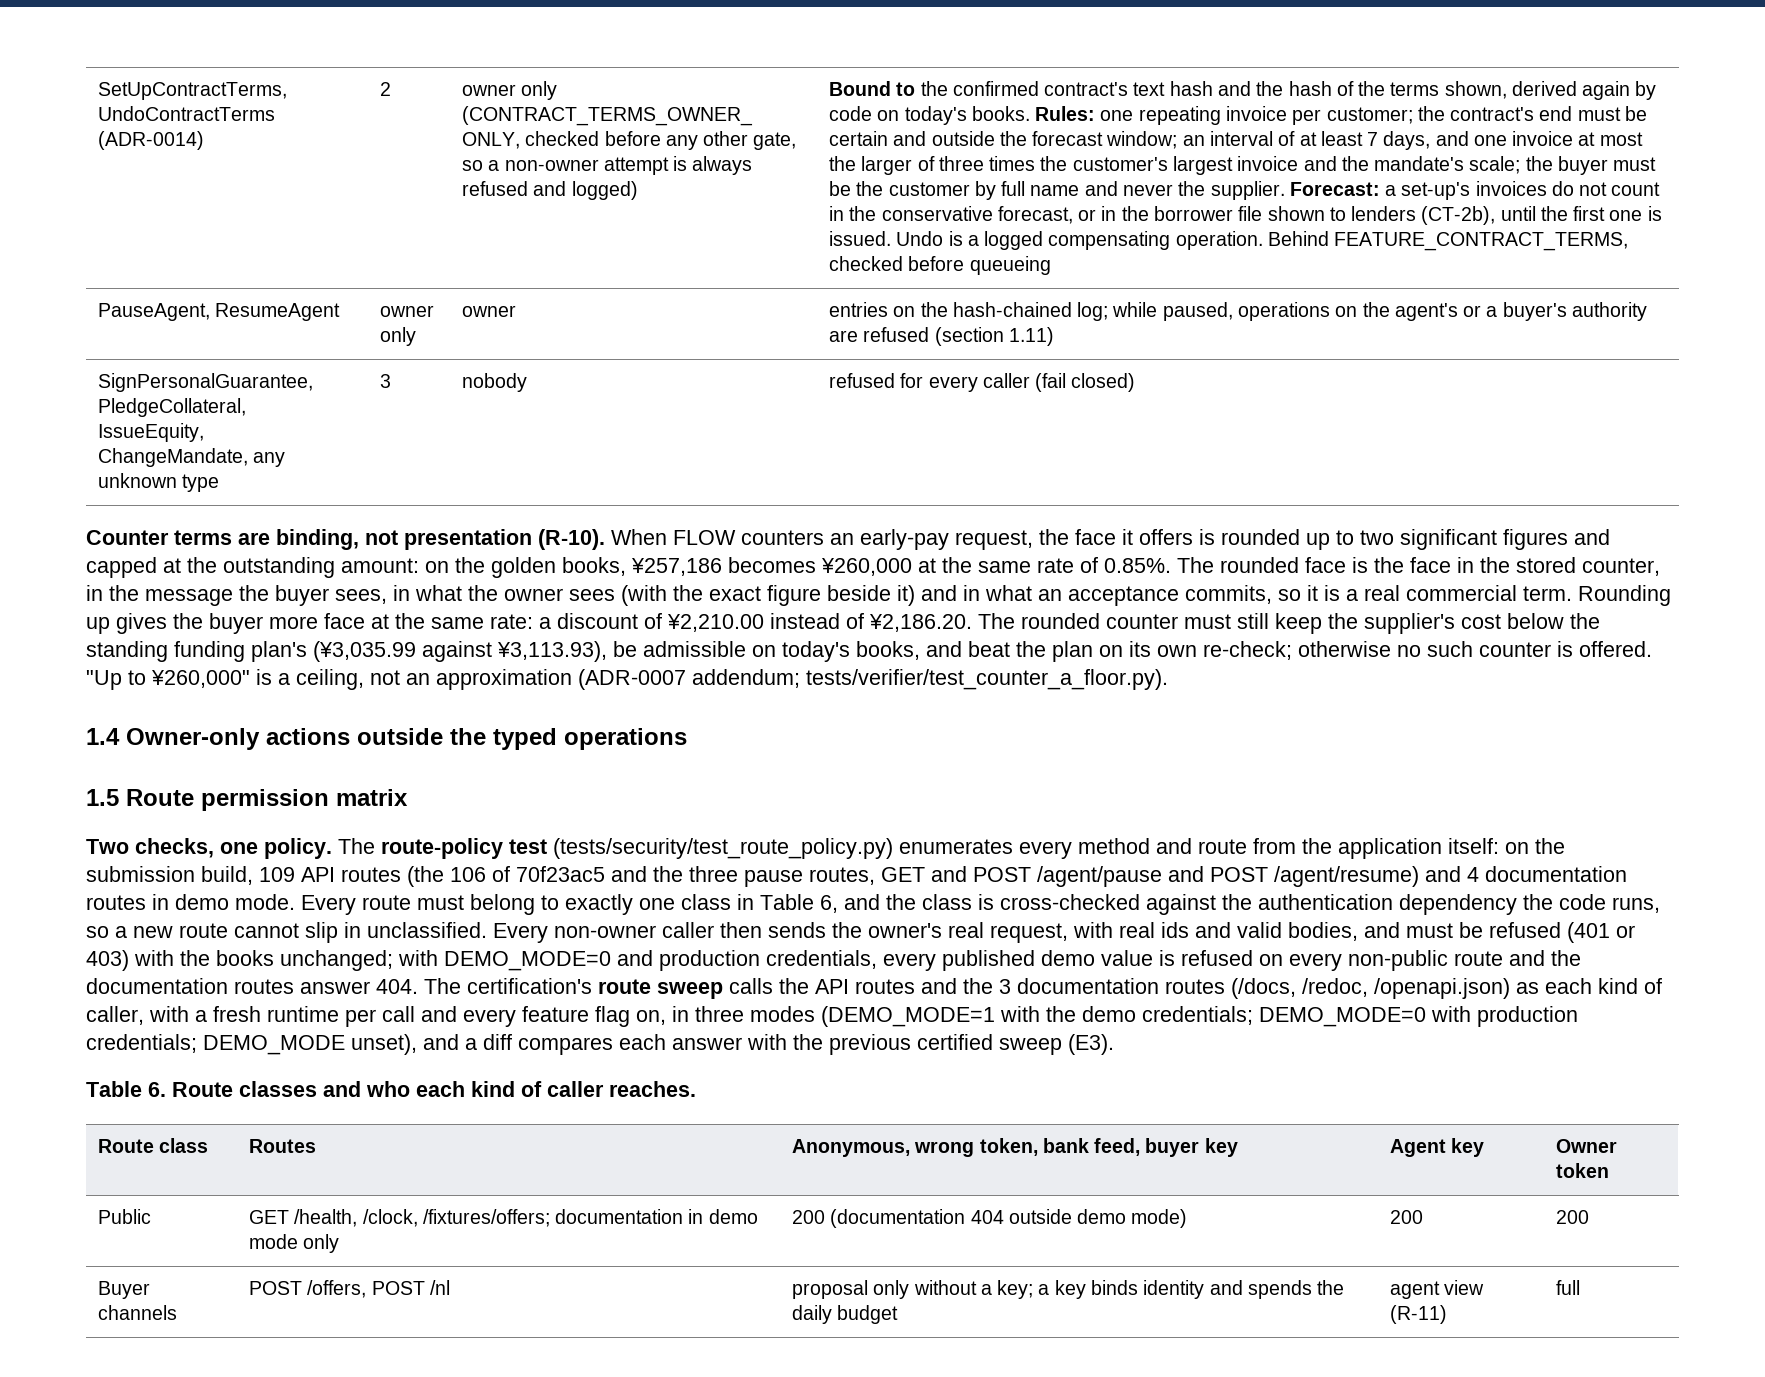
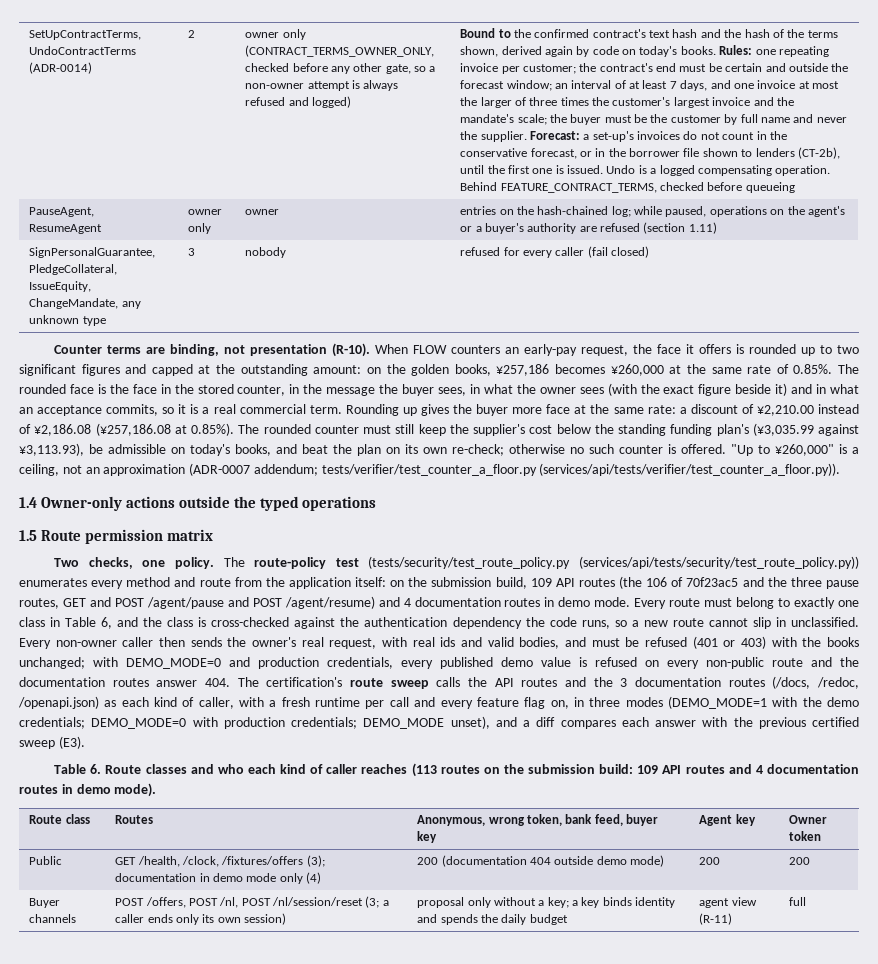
[869,614,972,632] ¥2,186.20. -> [34,423,234,436] ¥2,186.08 (¥257,186.08 at 0.85%).
[806,669,1168,690] tests/verifier/test_counter_a_floor.py). -> [321,463,841,476] tests/verifier/test_counter_a_floor.py (services/api/tests/verifier/test_counter_a_floor.py)).
[553,838,893,859] (tests/security/test_route_policy.py) -> [368,556,859,569] (tests/security/test_route_policy.py (services/api/tests/security/test_route_policy.py))
[609,1081,696,1097] reaches. -> [361,763,859,777] [19,783,157,797] reaches (113 routes on the submission build: 109 API routes and 4 documentation routes in demo mode).
[422,1209,550,1227] /fixtures/offers; -> [221,855,325,867] /fixtures/offers (3);
(340, 1243) none -> [306,872,322,884] (4)
[429,1280,450,1295] /nl -> [219,896,389,908] [115,913,287,925] /nl, POST /nl/session/reset (3; a caller ends only its own session)

